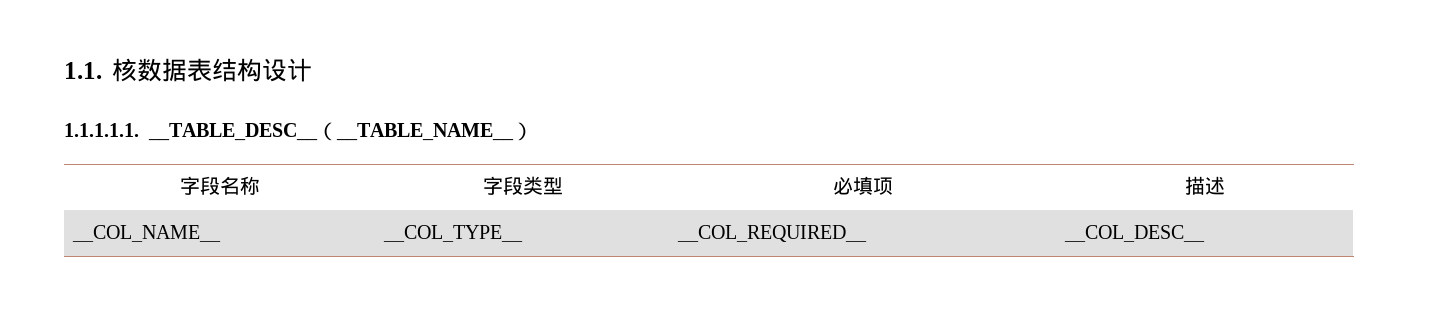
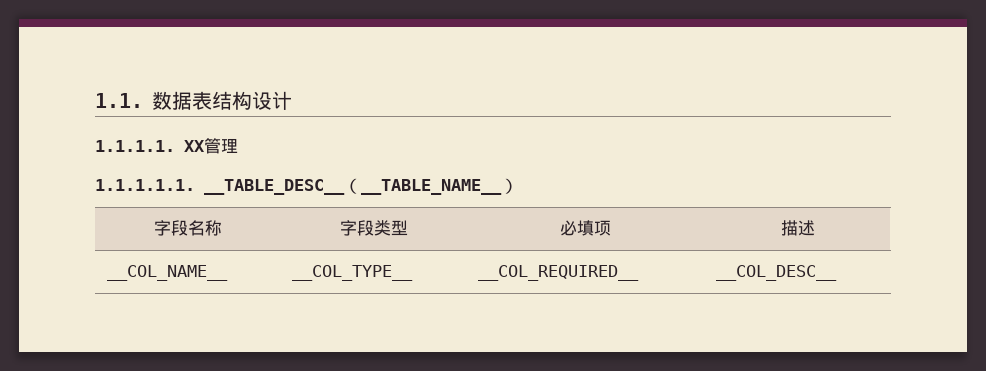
[112,58,137,82] 核 -> (143, 100) none
(312, 70) none -> [95,138,238,154] // 1.1.1.1. XX管理

